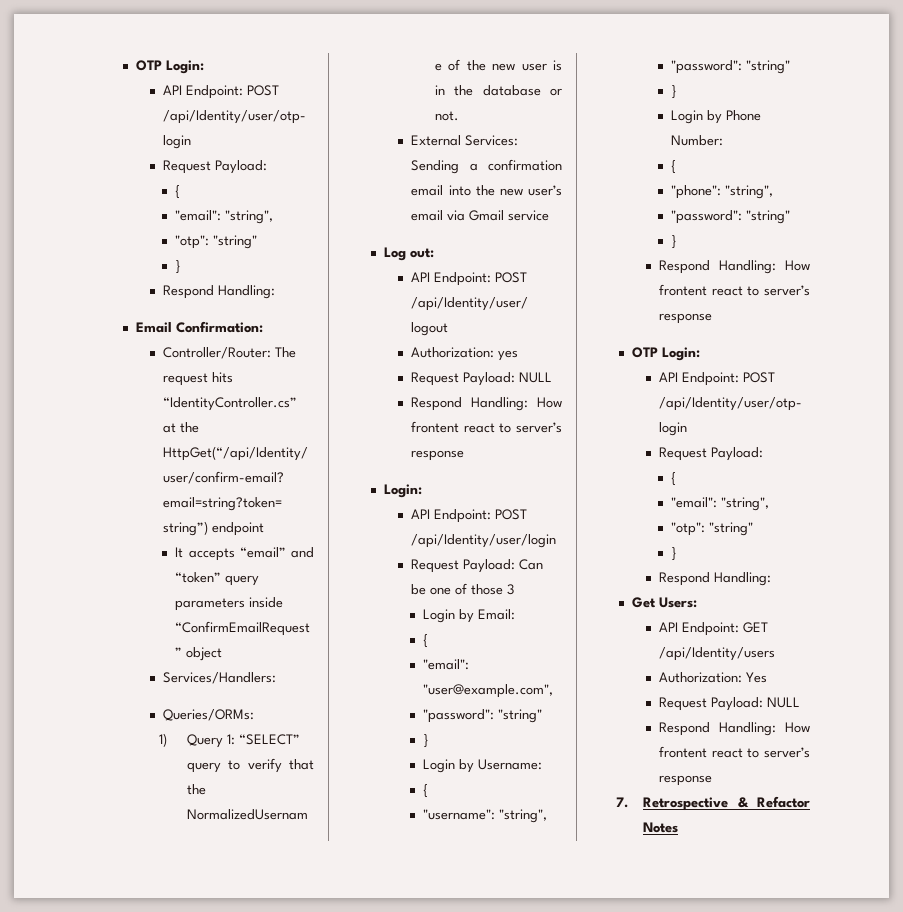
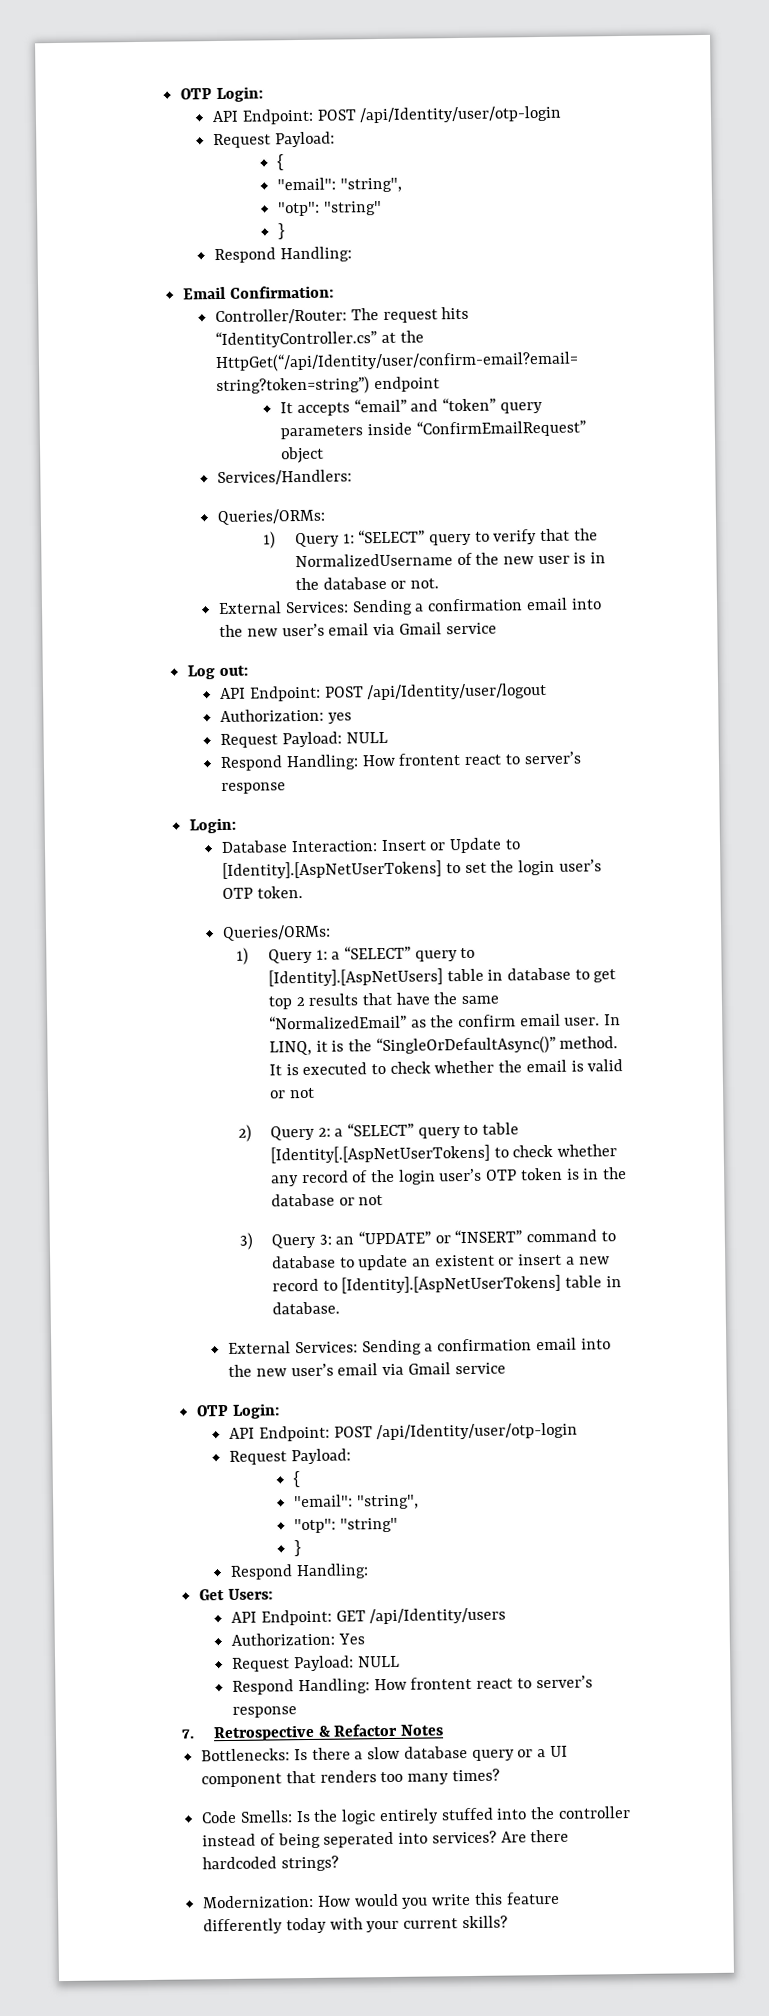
[411,509,528,523] [411,534,557,548] [411,559,544,573] [411,583,515,595] [423,609,516,623] [423,634,429,648] [423,659,470,670] [423,684,554,698] [423,709,543,723] [423,734,430,748] [423,759,543,773] [423,784,429,798] [423,809,548,823] [671,60,791,74] [671,85,678,99] [671,110,762,124] [671,135,724,146] [671,160,677,174] [671,185,774,199] [671,210,791,224] [671,235,678,249] [659,260,810,274] [659,284,810,296] [659,313,713,324] API Endpoint: POST /api/Identity/user/login // Request Payload: Can be one of those 3 // Login by Email: // { // "email": "user@example.com", // "password": "string" // } // Login by Username: // { // "username": "string", // "password": "string" // } // Login by Phone Number: // { // "phone": "string", // "password": "string" // } // Respond Handling: How frontent react to server’s response -> [221,837,521,854] [222,859,602,879] [222,886,303,899] [222,924,332,941] [235,945,476,965] [267,967,617,987] [267,992,500,1010] [268,1013,622,1030] [268,1035,619,1056] [268,1059,624,1076] [269,1087,315,1099] [237,1122,520,1142] [269,1144,617,1164] [270,1167,628,1187] [270,1193,384,1207] [238,1229,616,1250] [271,1253,610,1271] [271,1274,622,1294] [271,1301,340,1315] [228,1337,611,1356] [228,1362,506,1377] Database Interaction: Insert or Update to [Identity].[AspNetUserTokens] to set the login user’s OTP token. // Queries/ORMs: // 1) Query 1: a “SELECT” query to [Identity].[AspNetUsers] table in database to get top 2 results that have the same “NormalizedEmail” as the confirm email user. In LINQ, it is the “SingleOrDefaultAsync()” method. It is executed to check whether the email is valid or not // 2) Query 2: a “SELECT” query to table [Identity[.[AspNetUserTokens] to check whether any record of the login user’s OTP token is in the database or not // 3) Query 3: an “UPDATE” or “INSERT” command to database to update an existent or insert a new record to [Identity].[AspNetUserTokens] table in database. // External Services: Sending a confirmation email into the new user’s email via Gmail service
(679, 827) none -> [201,1745,568,1762] [201,1768,500,1788] [201,1806,631,1825] [202,1829,570,1849] [202,1855,339,1872] [202,1891,560,1909] [203,1915,508,1935] // Bottlenecks: Is there a slow database query or a UI component that renders too many times? // Code Smells: Is the logic entirely stuffed into the controller instead of being seperated into services? Are there hardcoded strings? // Modernization: How would you write this feature differently today with your current skills?

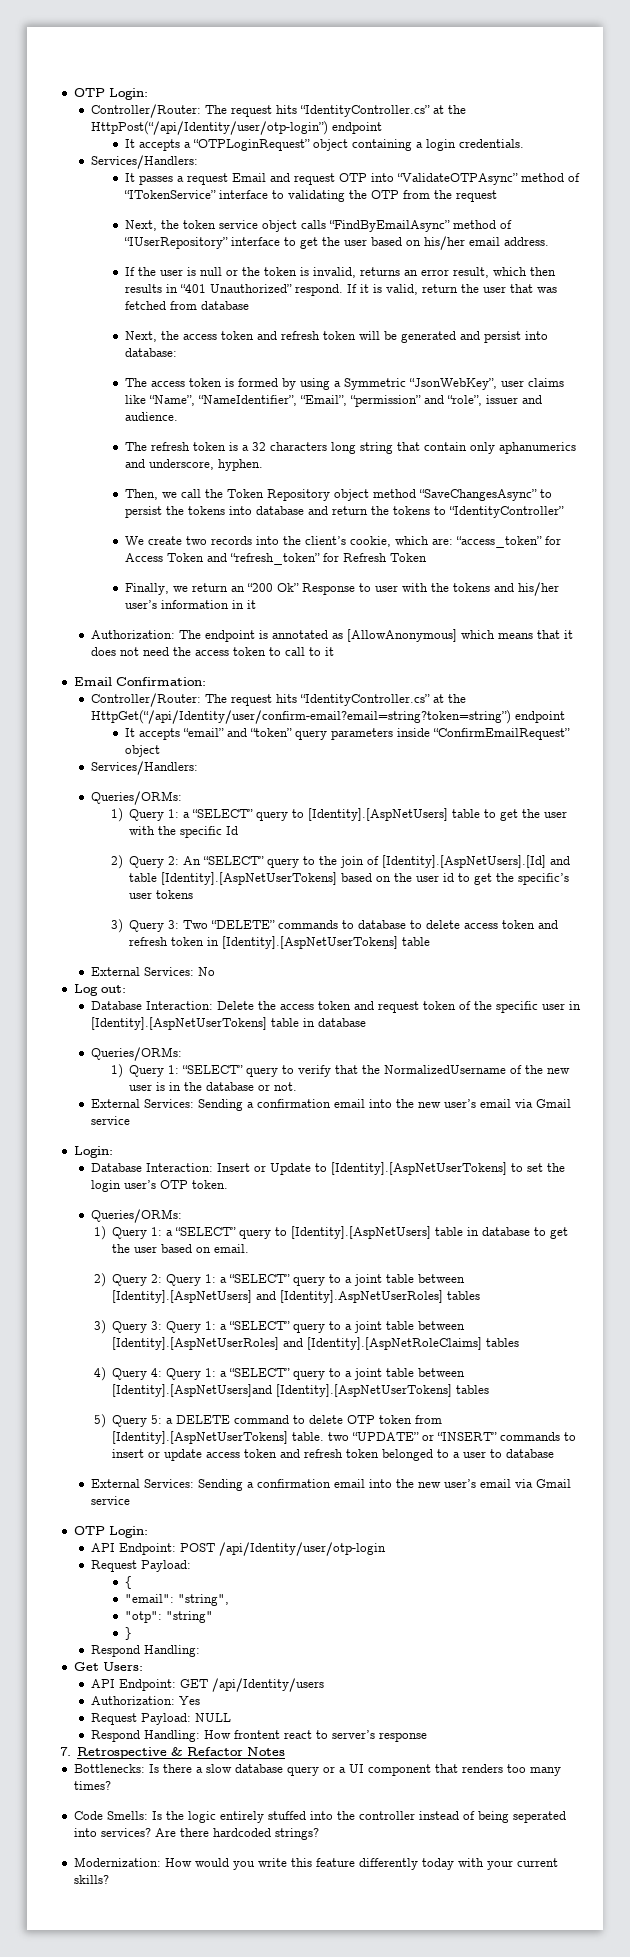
[180,86,263,103] [212,105,563,125] [213,131,335,149] [277,154,285,171] [277,177,402,193] [278,200,382,217] [278,223,286,240] [214,246,352,264] OTP Login: // API Endpoint: POST /api/Identity/user/otp-login // Request Payload: // { // "email": "string", // "otp": "string" // } // Respond Handling: -> [73,88,148,100] [90,104,466,118] [90,121,382,135] [124,139,524,151] [90,155,198,169] [124,173,580,185] [123,190,497,202] [124,220,512,232] [123,236,549,250] [124,267,556,278] [124,284,557,296] [124,301,249,310] [124,331,548,343] [124,348,177,357] [124,378,564,390] [124,395,542,407] [124,412,178,421] [124,442,576,454] [124,459,263,471] [124,489,552,501] [124,506,564,518] [124,536,561,548] [124,553,427,565] [124,582,559,596] [124,600,256,609] [90,629,573,642] [90,647,334,656] OTP Login: // Controller/Router: The request hits “IdentityController.cs” at the HttpPost(“/api/Identity/user/otp-login”) endpoint // It accepts a “OTPLoginRequest” object containing a login credentials. // Services/Handlers: // It passes a request Email and request OTP into “ValidateOTPAsync” method of “ITokenService” interface to validating the OTP from the request // Next, the token service object calls “FindByEmailAsync” method of “IUserRepository” interface to get the user based on his/her email address. // If the user is null or the token is invalid, returns an error result, which then results in “401 Unauthorized” respond. If it is valid, return the user that was fetched from database // Next, the access token and refresh token will be generated and persist into database: // The access token is formed by using a Symmetric “JsonWebKey”, user claims like “Name”, “NameIdentifier”, “Email”, “permission” and “role”, issuer and audience. // The refresh token is a 32 characters long string that contain only aphanumerics and underscore, hyphen. // Then, we call the Token Repository object method “SaveChangesAsync” to persist the tokens into database and return the tokens to “IdentityController” // We create two records into the client’s cookie, which are: “access_token” for Access Token and “refresh_token” for Refresh Token // Finally, we return an “200 Ok” Response to user with the tokens and his/her user’s information in it // Authorization: The endpoint is annotated as [AllowAnonymous] which means that it does not need the access token to call to it
(326, 517) none -> [110,808,568,822] [129,826,239,838] [110,855,571,869] [129,872,570,885] [129,890,194,899] [110,919,559,933] [129,936,431,949] [90,967,215,976] [73,984,126,996] [90,1001,581,1013] [90,1017,366,1030] [90,1047,182,1061] // 1) Query 1: a “SELECT” query to [Identity].[AspNetUsers] table to get the user with the specific Id // 2) Query 2: An “SELECT” query to the join of [Identity].[AspNetUsers].[Id] and table [Identity].[AspNetUserTokens] based on the user id to get the specific’s user tokens // 3) Query 3: Two “DELETE” commands to database to delete access token and refresh token in [Identity].[AspNetUserTokens] table // External Services: No // Log out: // Database Interaction: Delete the access token and request token of the specific user in [Identity].[AspNetUserTokens] table in database // Queries/ORMs:
[187,665,248,680] [220,682,548,702] [220,708,352,724] [220,731,388,749] [220,751,581,772] [221,782,287,795] // Log out: // API Endpoint: POST /api/Identity/user/logout // Authorization: yes // Request Payload: NULL // Respond Handling: How frontent react to server’s response -> (130, 1120) none
[267,992,500,1010] [268,1013,622,1030] [268,1035,619,1056] [268,1059,624,1076] [269,1087,315,1099] [237,1122,520,1142] [269,1144,617,1164] [270,1167,628,1187] [270,1193,384,1207] [238,1229,616,1250] [271,1253,610,1271] [271,1274,622,1294] [271,1301,340,1315] top 2 results that have the same “NormalizedEmail” as the confirm email user. In LINQ, it is the “SingleOrDefaultAsync()” method. It is executed to check whether the email is valid or not // 2) Query 2: a “SELECT” query to table [Identity[.[AspNetUserTokens] to check whether any record of the login user’s OTP token is in the database or not // 3) Query 3: an “UPDATE” or “INSERT” command to database to update an existent or insert a new record to [Identity].[AspNetUserTokens] table in database. -> [112,1244,250,1253] [93,1273,466,1287] [112,1290,481,1303] [93,1320,466,1334] [112,1337,520,1350] [93,1367,466,1381] [112,1384,490,1397] [93,1414,443,1428] [112,1431,577,1444] [112,1449,555,1461] the user based on email. // 2) Query 2: Query 1: a “SELECT” query to a joint table between [Identity].[AspNetUsers] and [Identity].AspNetUserRoles] tables // 3) Query 3: Query 1: a “SELECT” query to a joint table between [Identity].[AspNetUserRoles] and [Identity].[AspNetRoleClaims] tables // 4) Query 4: Query 1: a “SELECT” query to a joint table between [Identity].[AspNetUsers]and [Identity].[AspNetUserTokens] tables // 5) Query 5: a DELETE command to delete OTP token from [Identity].[AspNetUserTokens] table. two “UPDATE” or “INSERT” commands to insert or update access token and refresh token belonged to a user to database

